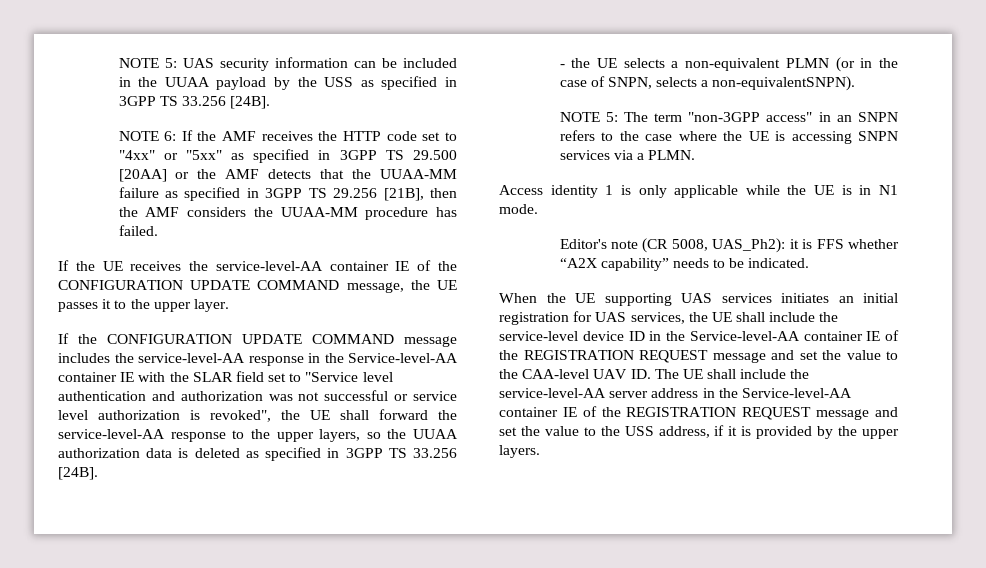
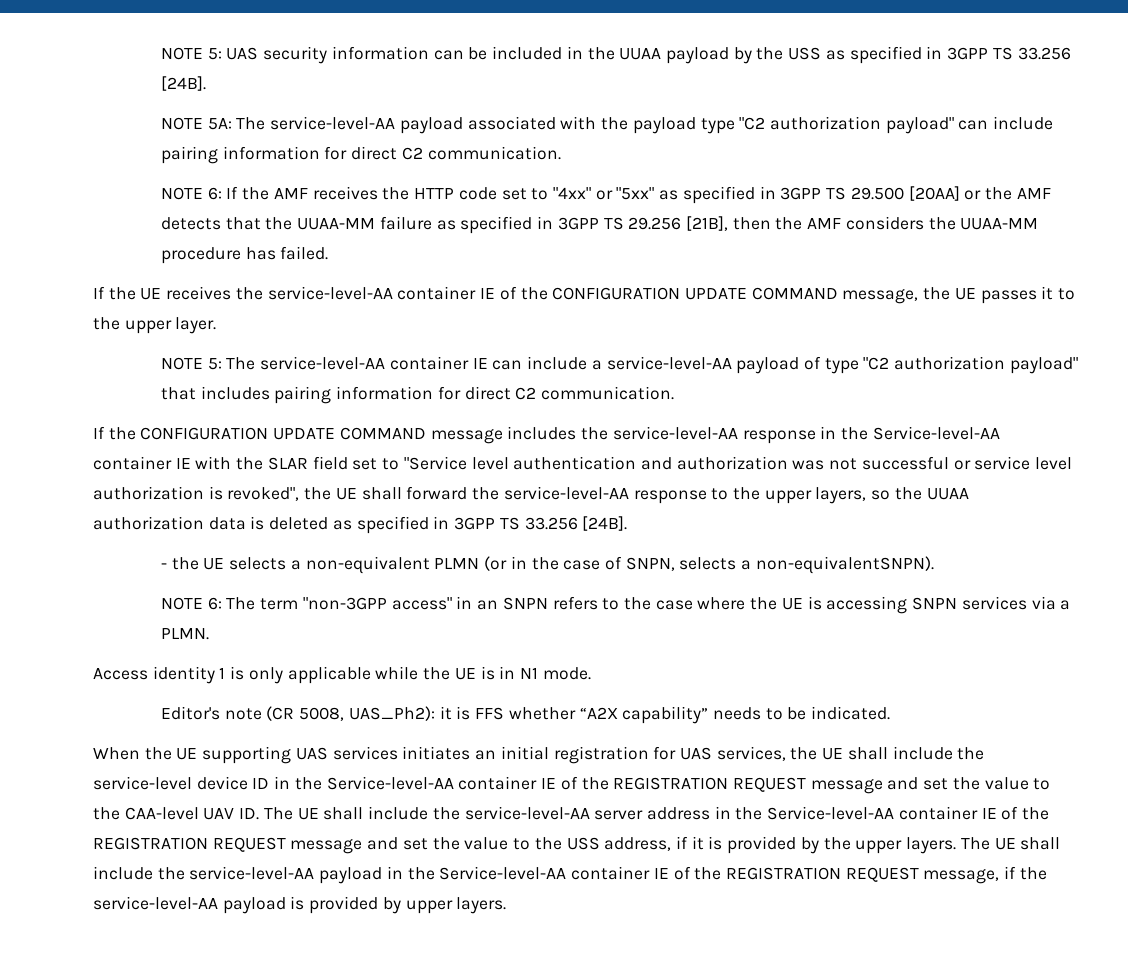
(271, 102) none -> [161,116,1054,134] [161,146,561,164] // NOTE 5A: The service-level-AA payload associated with the payload type "C2 authorization payload" can include pairing information for direct C2 communication.
(229, 305) none -> [161,356,1078,374] [161,386,675,404] // NOTE 5: The service-level-AA container IE can include a service-level-AA payload of type "C2 authorization payload" that includes pairing information for direct C2 communication.
[605,112,618,122] 5: -> [207,597,222,610] 6:
(540, 451) none -> [960,837,1061,850] [93,866,1047,884] [93,896,507,914] The UE shall include the service-level-AA payload in the Service-level-AA container IE of the REGISTRATION REQUEST message, if the service-level-AA payload is provided by upper layers.

